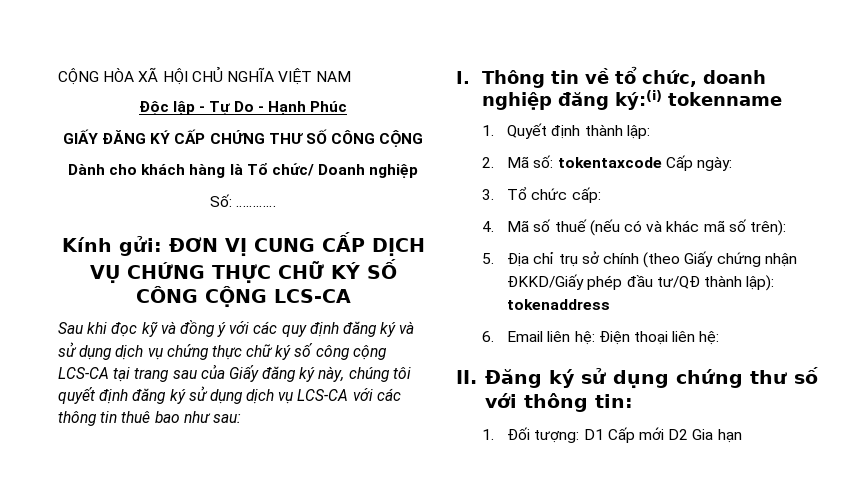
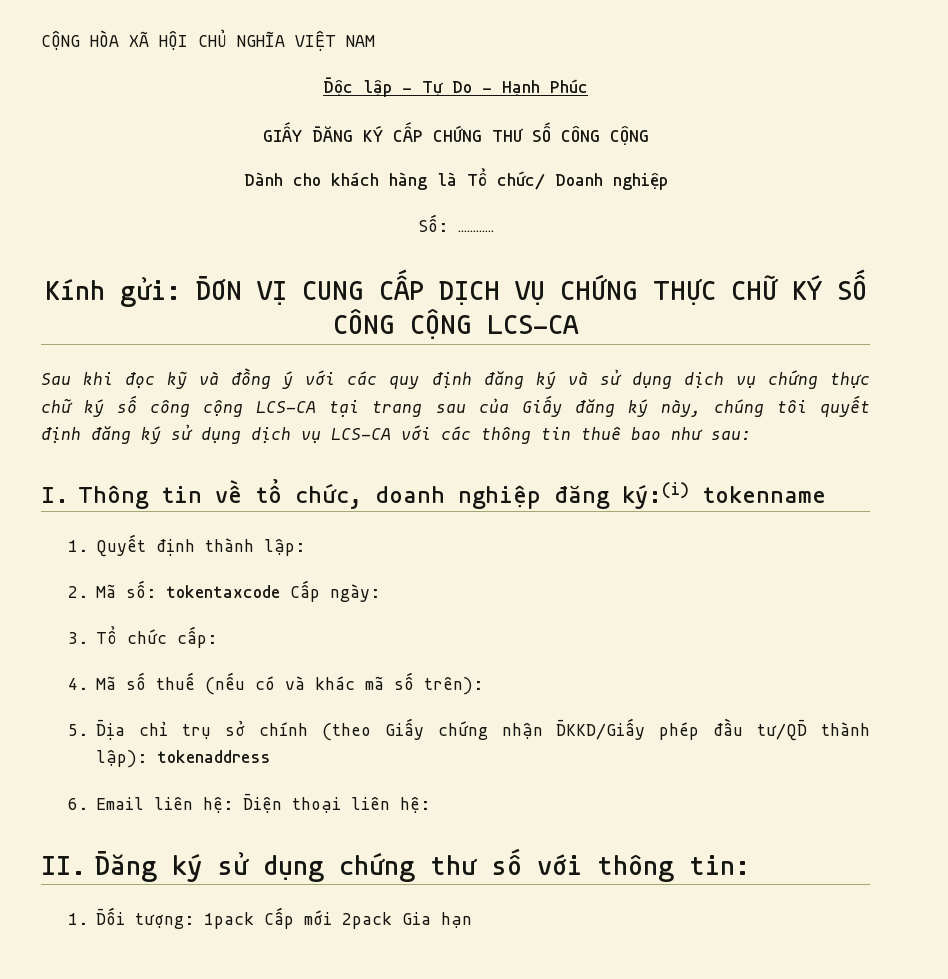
[583,429,604,440] D1 -> [204,912,255,929] 1pack
[668,429,689,440] D2 -> [342,912,393,929] 2pack

